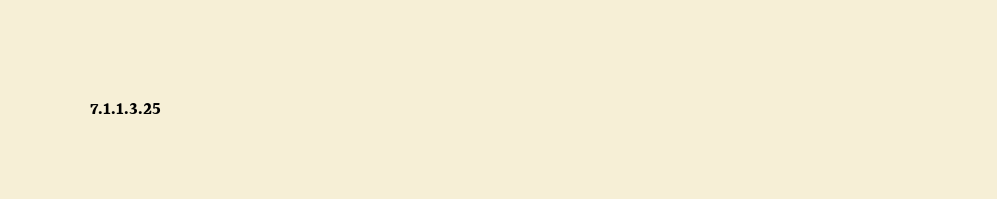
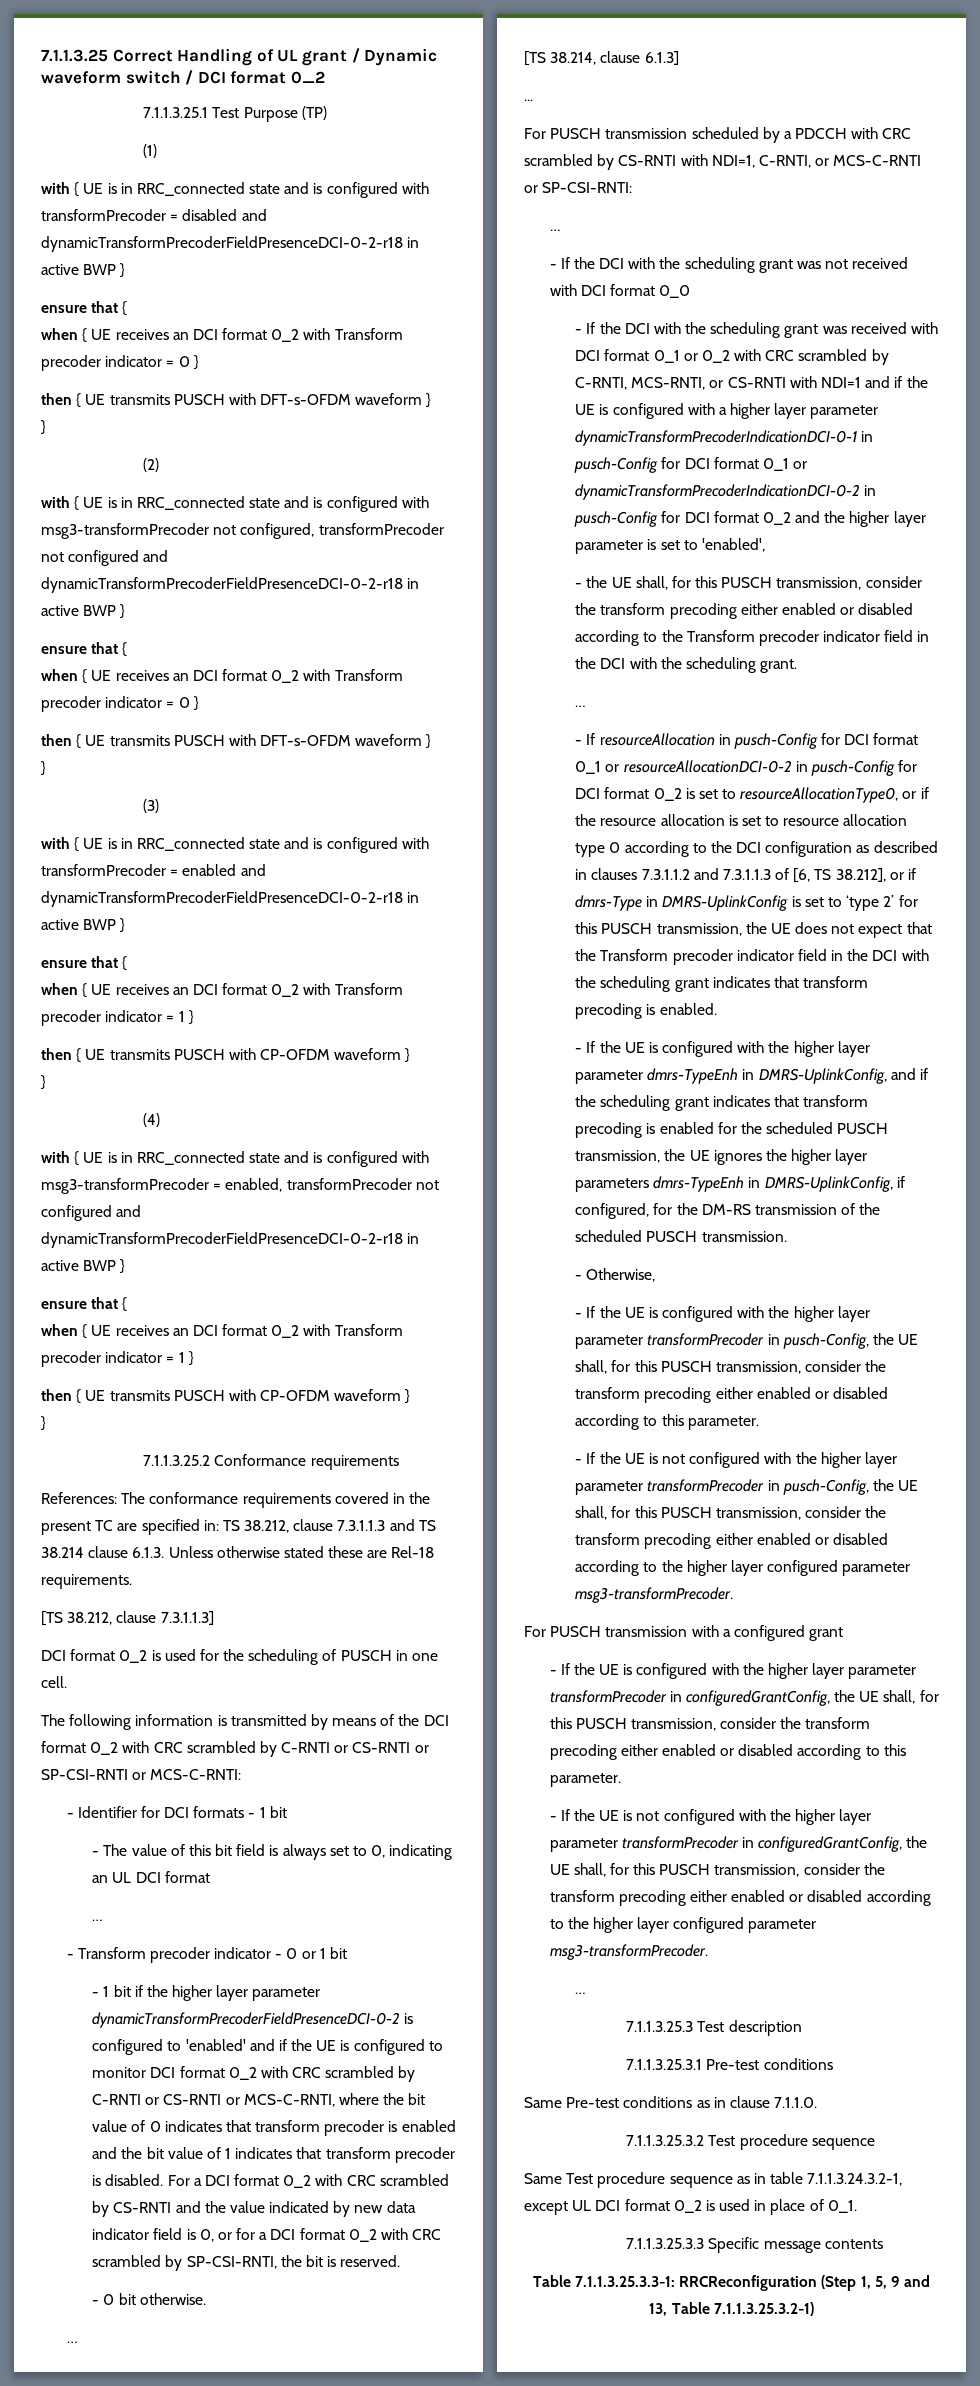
(161, 108) none -> [112,48,438,66] [41,70,325,85] [143,106,327,122] [143,144,158,158] [41,182,429,198] [41,209,267,221] [41,236,420,252] [41,263,126,278] [41,301,128,316] [41,328,403,343] [41,355,199,371] [41,393,432,408] [41,420,46,435] [143,458,160,472] [41,496,429,512] [41,523,444,539] [41,550,169,566] [41,577,420,593] [41,604,126,619] [41,642,128,657] [41,669,403,684] [41,696,199,712] [41,734,432,749] [41,761,46,776] [143,799,160,813] [41,837,429,853] [41,864,266,876] [41,891,420,907] [41,918,126,933] [41,956,128,971] [41,983,403,998] [41,1010,194,1026] [41,1048,411,1063] [41,1075,46,1090] [143,1113,161,1127] [41,1151,429,1167] [41,1178,439,1194] [41,1205,142,1221] [41,1232,420,1248] [41,1259,126,1274] [41,1297,128,1312] [41,1324,403,1339] [41,1351,194,1367] [41,1389,411,1404] [41,1416,46,1431] [143,1454,399,1470] [41,1492,431,1508] [41,1519,436,1535] [41,1546,435,1558] [41,1574,132,1589] [41,1611,214,1626] [41,1649,439,1665] [41,1676,67,1688] [41,1714,449,1730] [41,1741,429,1757] [41,1769,242,1780] [66,1806,287,1818] [92,1844,453,1860] [92,1871,210,1883] [92,1919,103,1921] [66,1947,348,1963] [92,1985,321,2001] [92,2012,414,2028] [92,2039,443,2055] [92,2066,416,2082] [92,2093,426,2107] [92,2120,456,2136] [92,2147,455,2163] [92,2174,449,2188] [92,2201,416,2217] [92,2228,442,2242] [92,2255,401,2271] [92,2293,206,2305] [66,2341,77,2343] [524,51,679,66] [524,99,533,101] [524,127,912,143] [524,154,922,170] [524,182,633,193] [549,229,560,231] [549,257,909,273] [549,284,691,298] [575,322,938,338] [575,349,889,365] [575,376,928,390] [575,403,879,419] [575,430,874,446] [574,457,808,473] [575,484,877,500] [574,511,926,527] [575,538,765,554] [575,576,922,590] [575,603,914,619] [575,630,930,646] [575,657,798,673] [575,705,586,707] [575,733,919,749] [575,760,918,776] [575,787,929,803] [575,814,908,826] [575,841,938,857] [575,868,916,883] [575,895,918,911] [575,922,932,938] [575,949,929,965] [575,976,869,992] [575,1003,717,1019] [575,1041,870,1057] [575,1068,929,1084] [575,1095,869,1111] [575,1122,889,1138] [575,1149,868,1165] [575,1176,905,1192] [575,1203,881,1219] [575,1230,787,1242] [575,1268,656,1282] [575,1306,870,1322] [575,1333,919,1349] [575,1360,887,1374] [575,1387,889,1403] [575,1414,759,1430] [575,1452,897,1468] [575,1479,919,1495] [575,1506,887,1520] [575,1533,889,1549] [575,1560,911,1576] [575,1587,734,1603] [524,1625,844,1641] [549,1663,917,1679] [549,1690,939,1706] [549,1717,871,1731] [549,1744,906,1760] [549,1773,621,1787] [549,1809,872,1825] [549,1836,928,1852] [549,1863,885,1877] [549,1890,931,1906] [549,1917,817,1933] [549,1944,708,1960] [575,1992,586,1994] [626,2020,802,2036] [626,2058,833,2070] [524,2096,818,2108] [626,2134,875,2150] [524,2172,903,2188] [524,2199,857,2215] [626,2237,883,2253] [532,2275,931,2291] [649,2302,814,2316] Correct Handling of UL grant / Dynamic waveform switch / DCI format 0_2 // 7.1.1.3.25.1 Test Purpose (TP) // (1) // with { UE is in RRC_connected state and is configured with transformPrecoder = disabled and dynamicTransformPrecoderFieldPresenceDCI-0-2-r18 in active BWP } // ensure that { // when { UE receives an DCI format 0_2 with Transform precoder indicator = 0 } // then { UE transmits PUSCH with DFT-s-OFDM waveform } // } // (2) // with { UE is in RRC_connected state and is configured with msg3-transformPrecoder not configured, transformPrecoder not configured and dynamicTransformPrecoderFieldPresenceDCI-0-2-r18 in active BWP } // ensure that { // when { UE receives an DCI format 0_2 with Transform precoder indicator = 0 } // then { UE transmits PUSCH with DFT-s-OFDM waveform } // } // (3) // with { UE is in RRC_connected state and is configured with transformPrecoder = enabled and dynamicTransformPrecoderFieldPresenceDCI-0-2-r18 in active BWP } // ensure that { // when { UE receives an DCI format 0_2 with Transform precoder indicator = 1 } // then { UE transmits PUSCH with CP-OFDM waveform } // } // (4) // with { UE is in RRC_connected state and is configured with msg3-transformPrecoder = enabled, transformPrecoder not configured and dynamicTransformPrecoderFieldPresenceDCI-0-2-r18 in active BWP } // ensure that { // when { UE receives an DCI format 0_2 with Transform precoder indicator = 1 } // then { UE transmits PUSCH with CP-OFDM waveform } // } // 7.1.1.3.25.2 Conformance requirements // References: The conformance requirements covered in the present TC are specified in: TS 38.212, clause 7.3.1.1.3 and TS 38.214 clause 6.1.3. Unless otherwise stated these are Rel-18 requirements. // [TS 38.212, clause 7.3.1.1.3] // DCI format 0_2 is used for the scheduling of PUSCH in one cell. // The following information is transmitted by means of the DCI format 0_2 with CRC scrambled by C-RNTI or CS-RNTI or SP-CSI-RNTI or MCS-C-RNTI: // - Identifier for DCI formats - 1 bit // - The value of this bit field is always set to 0, indicating an UL DCI format // … // - Transform precoder indicator - 0 or 1 bit // - 1 bit if the higher layer parameter dynamicTransformPrecoderFieldPresenceDCI-0-2 is configured to 'enabled' and if the UE is configured to monitor DCI format 0_2 with CRC scrambled by C-RNTI or CS-RNTI or MCS-C-RNTI, where the bit value of 0 indicates that transform precoder is enabled and the bit value of 1 indicates that transform precoder is disabled. For a DCI format 0_2 with CRC scrambled by CS-RNTI and the value indicated by new data indicator field is 0, or for a DCI format 0_2 with CRC scrambled by SP-CSI-RNTI, the bit is reserved. // - 0 bit otherwise. // … // [TS 38.214, clause 6.1.3] // ... // For PUSCH transmission scheduled by a PDCCH with CRC scrambled by CS-RNTI with NDI=1, C-RNTI, or MCS-C-RNTI or SP-CSI-RNTI: // … // - If the DCI with the scheduling grant was not received with DCI format 0_0 // - If the DCI with the scheduling grant was received with DCI format 0_1 or 0_2 with CRC scrambled by C-RNTI, MCS-RNTI, or CS-RNTI with NDI=1 and if the UE is configured with a higher layer parameter dynamicTransformPrecoderIndicationDCI-0-1 in pusch-Config for DCI format 0_1 or dynamicTransformPrecoderIndicationDCI-0-2 in pusch-Config for DCI format 0_2 and the higher layer parameter is set to 'enabled', // - the UE shall, for this PUSCH transmission, consider the transform precoding either enabled or disabled according to the Transform precoder indicator field in the DCI with the scheduling grant. // … // - If resourceAllocation in pusch-Config for DCI format 0_1 or resourceAllocationDCI-0-2 in pusch-Config for DCI format 0_2 is set to resourceAllocationType0, or if the resource allocation is set to resource allocation type 0 according to the DCI configuration as described in clauses 7.3.1.1.2 and 7.3.1.1.3 of [6, TS 38.212], or if dmrs-Type in DMRS-UplinkConfig is set to ‘type 2’ for this PUSCH transmission, the UE does not expect that the Transform precoder indicator field in the DCI with the scheduling grant indicates that transform precoding is enabled. // - If the UE is configured with the higher layer parameter dmrs-TypeEnh in DMRS-UplinkConfig, and if the scheduling grant indicates that transform precoding is enabled for the scheduled PUSCH transmission, the UE ignores the higher layer parameters dmrs-TypeEnh in DMRS-UplinkConfig, if configured, for the DM-RS transmission of the scheduled PUSCH transmission. // - Otherwise, // - If the UE is configured with the higher layer parameter transformPrecoder in pusch-Config, the UE shall, for this PUSCH transmission, consider the transform precoding either enabled or disabled according to this parameter. // - If the UE is not configured with the higher layer parameter transformPrecoder in pusch-Config, the UE shall, for this PUSCH transmission, consider the transform precoding either enabled or disabled according to the higher layer configured parameter msg3-transformPrecoder. // For PUSCH transmission with a configured grant // - If the UE is configured with the higher layer parameter transformPrecoder in configuredGrantConfig, the UE shall, for this PUSCH transmission, consider the transform precoding either enabled or disabled according to this parameter. // - If the UE is not configured with the higher layer parameter transformPrecoder in configuredGrantConfig, the UE shall, for this PUSCH transmission, consider the transform precoding either enabled or disabled according to the higher layer configured parameter msg3-transformPrecoder. // … // 7.1.1.3.25.3 Test description // 7.1.1.3.25.3.1 Pre-test conditions // Same Pre-test conditions as in clause 7.1.1.0. // 7.1.1.3.25.3.2 Test procedure sequence // Same Test procedure sequence as in table 7.1.1.3.24.3.2-1, except UL DCI format 0_2 is used in place of 0_1. // 7.1.1.3.25.3.3 Specific message contents // Table 7.1.1.3.25.3.3-1: RRCReconfiguration (Step 1, 5, 9 and 13, Table 7.1.1.3.25.3.2-1)

